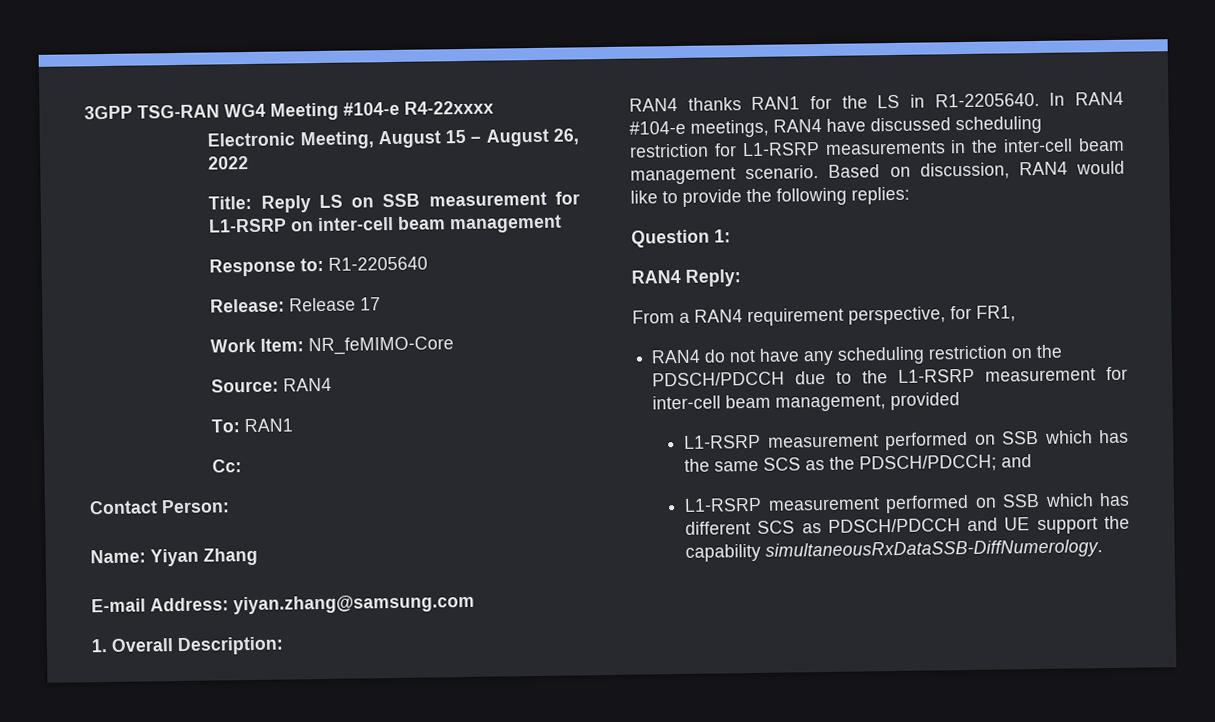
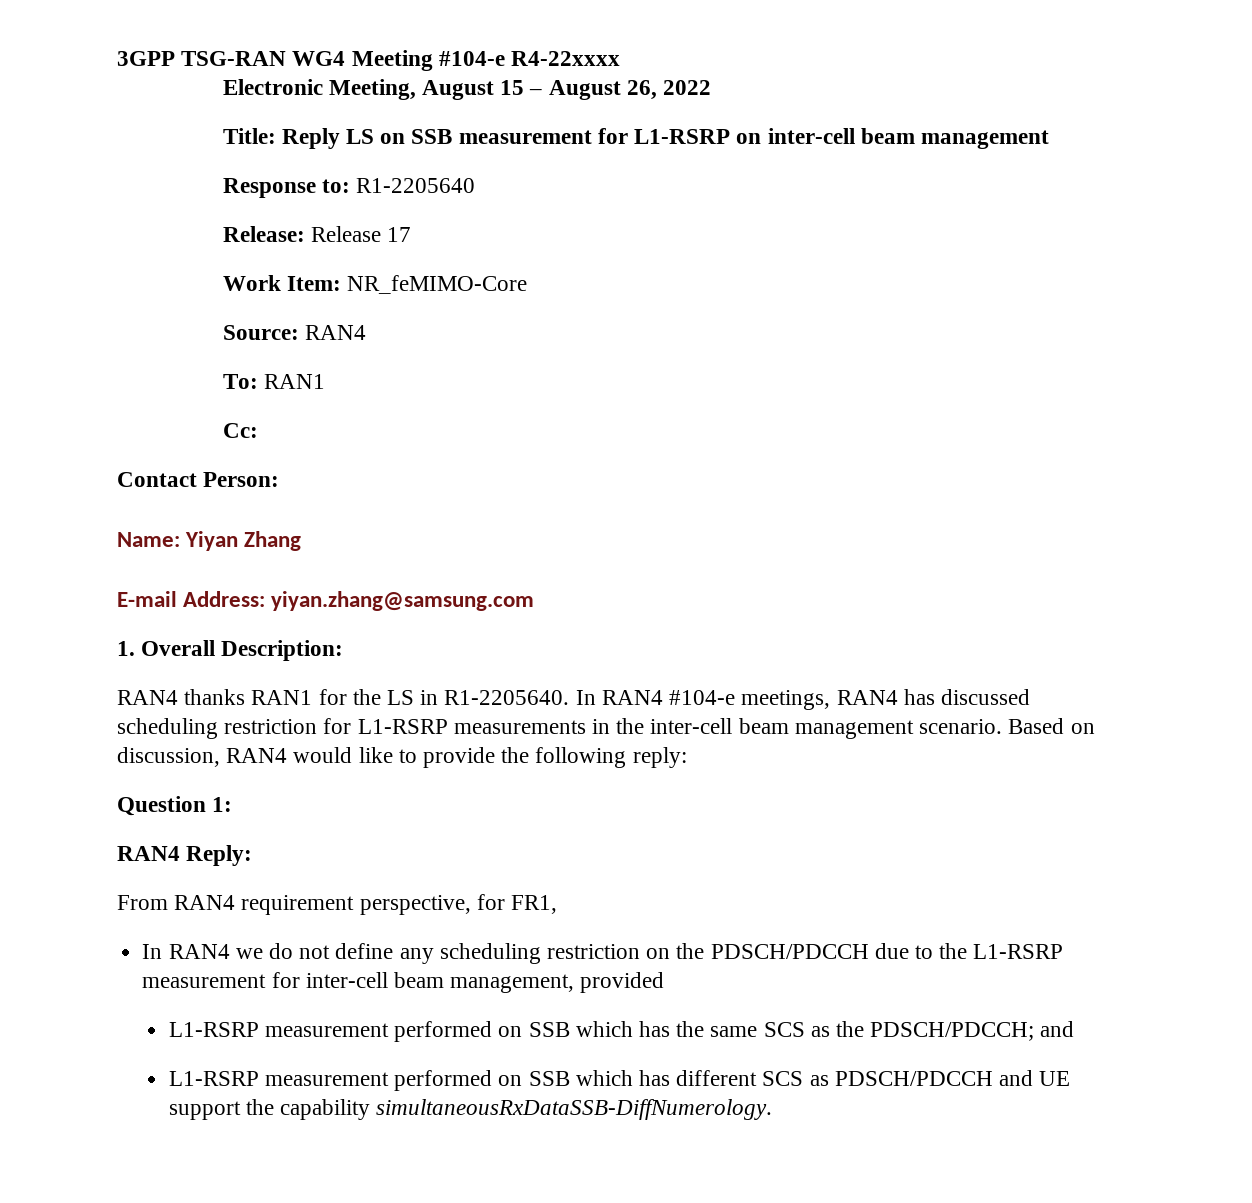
[826,118,866,132] have -> [903,689,935,705] has
[851,186,910,205] replies: -> [632,747,687,768] reply:
[679,312,690,323] a -> (168, 902) none
[651,349,702,364] RAN4 -> [142,944,263,959] In RAN4 we
[759,348,801,362] have -> [335,943,394,959] define

